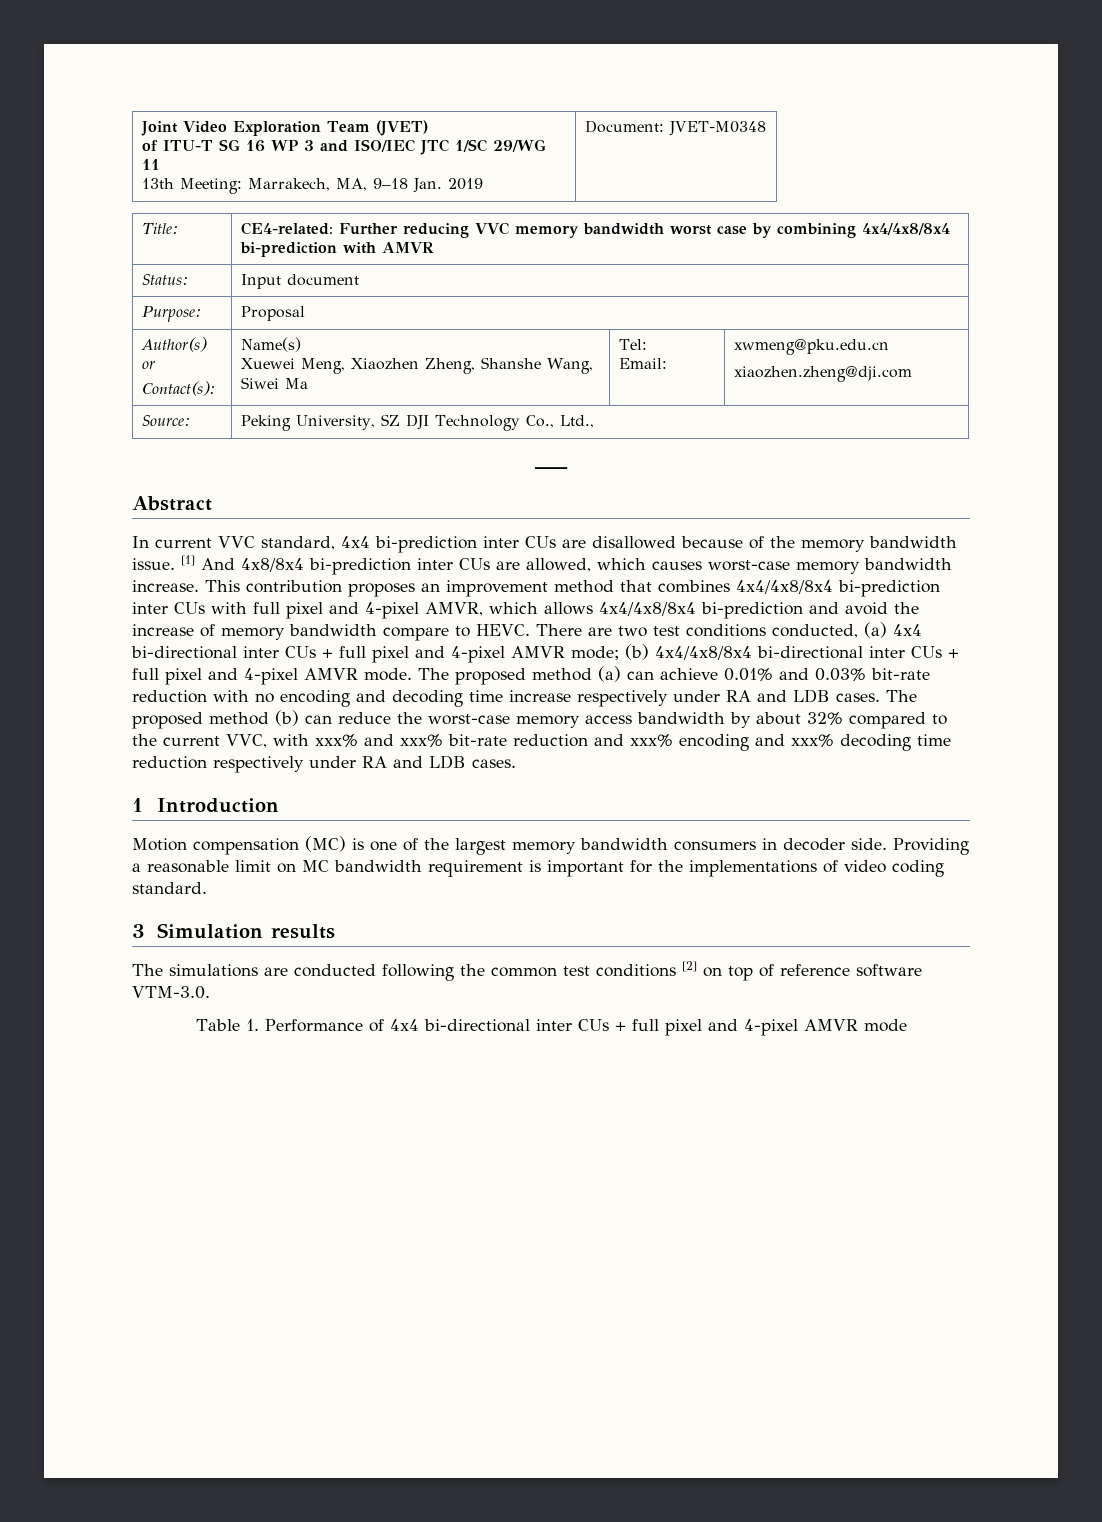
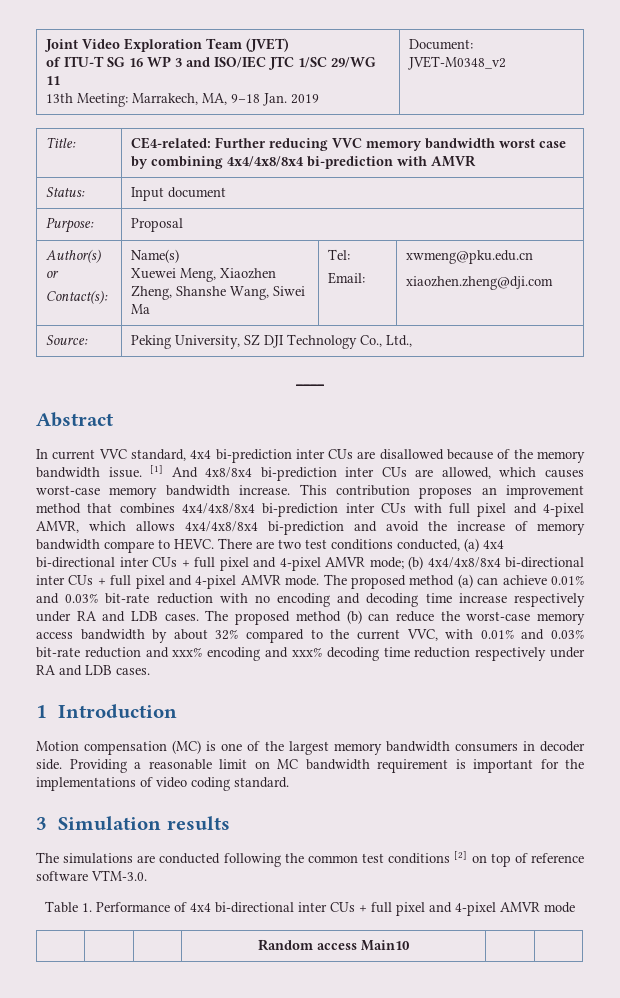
[668,121,766,136] JVET-M0348 -> [408,56,507,70] JVET-M0348_v2
[315,734,443,747] xxx% and xxx% -> [480,629,585,640] 0.01% and 0.03%
(907, 1025) none -> [258,939,410,951] // | | | Random access Main10 | |

